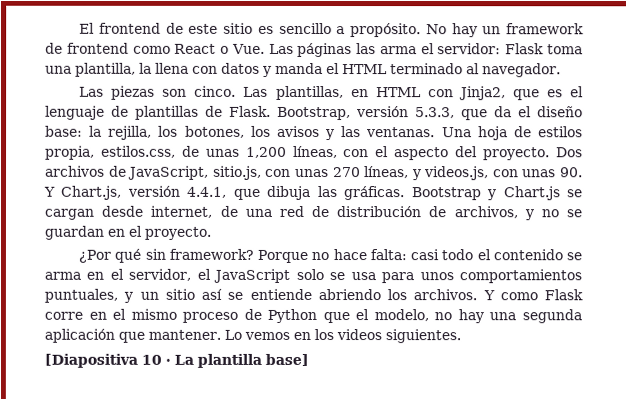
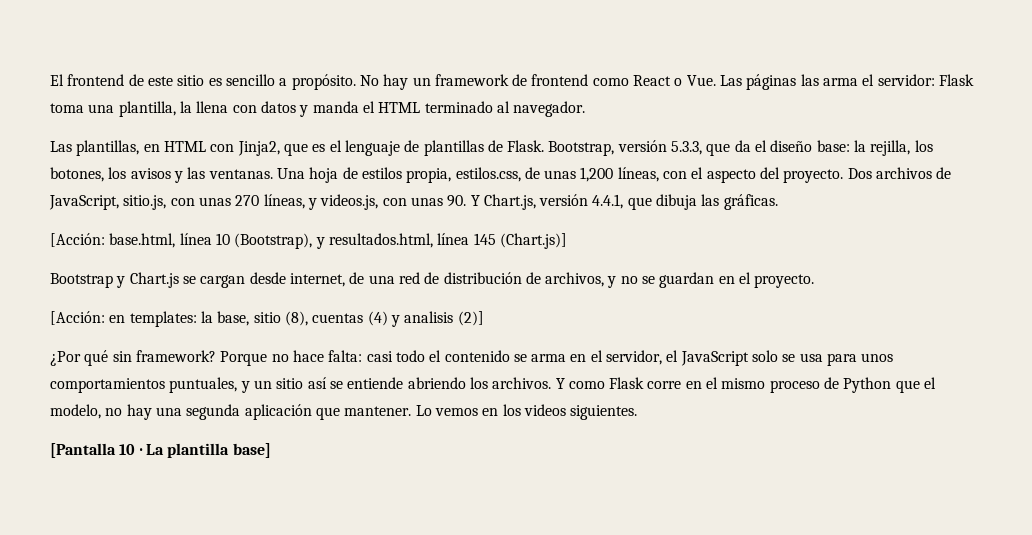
[111,85,269,100] piezas son cinco. Las -> (72, 146) none
(406, 193) none -> [50,233,567,249] // [Acción: base.html, línea 10 (Bootstrap), y resultados.html, línea 145 (Chart.js)] //
(211, 233) none -> [50,311,484,327] // [Acción: en templates: la base, sitio (8), cuentas (4) y analisis (2)]
[44,353,138,368] [Diapositiva -> [50,443,116,458] [Pantalla

